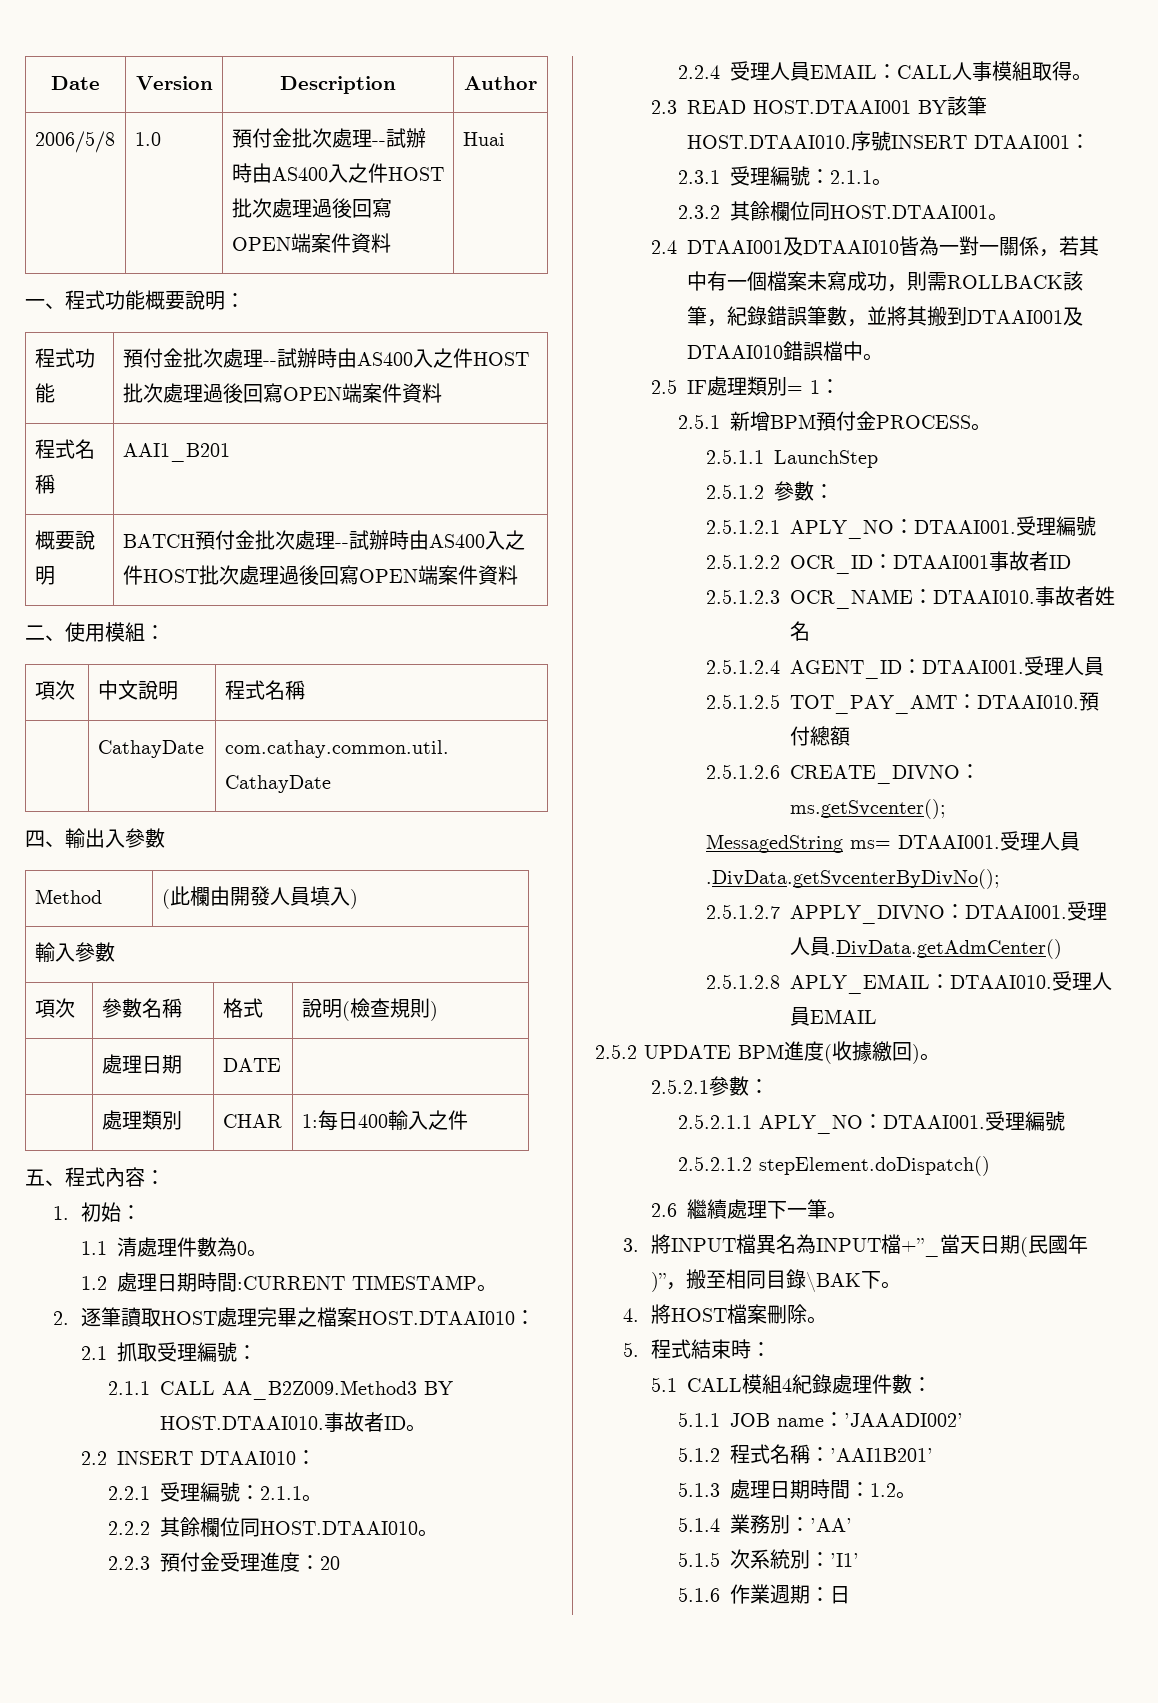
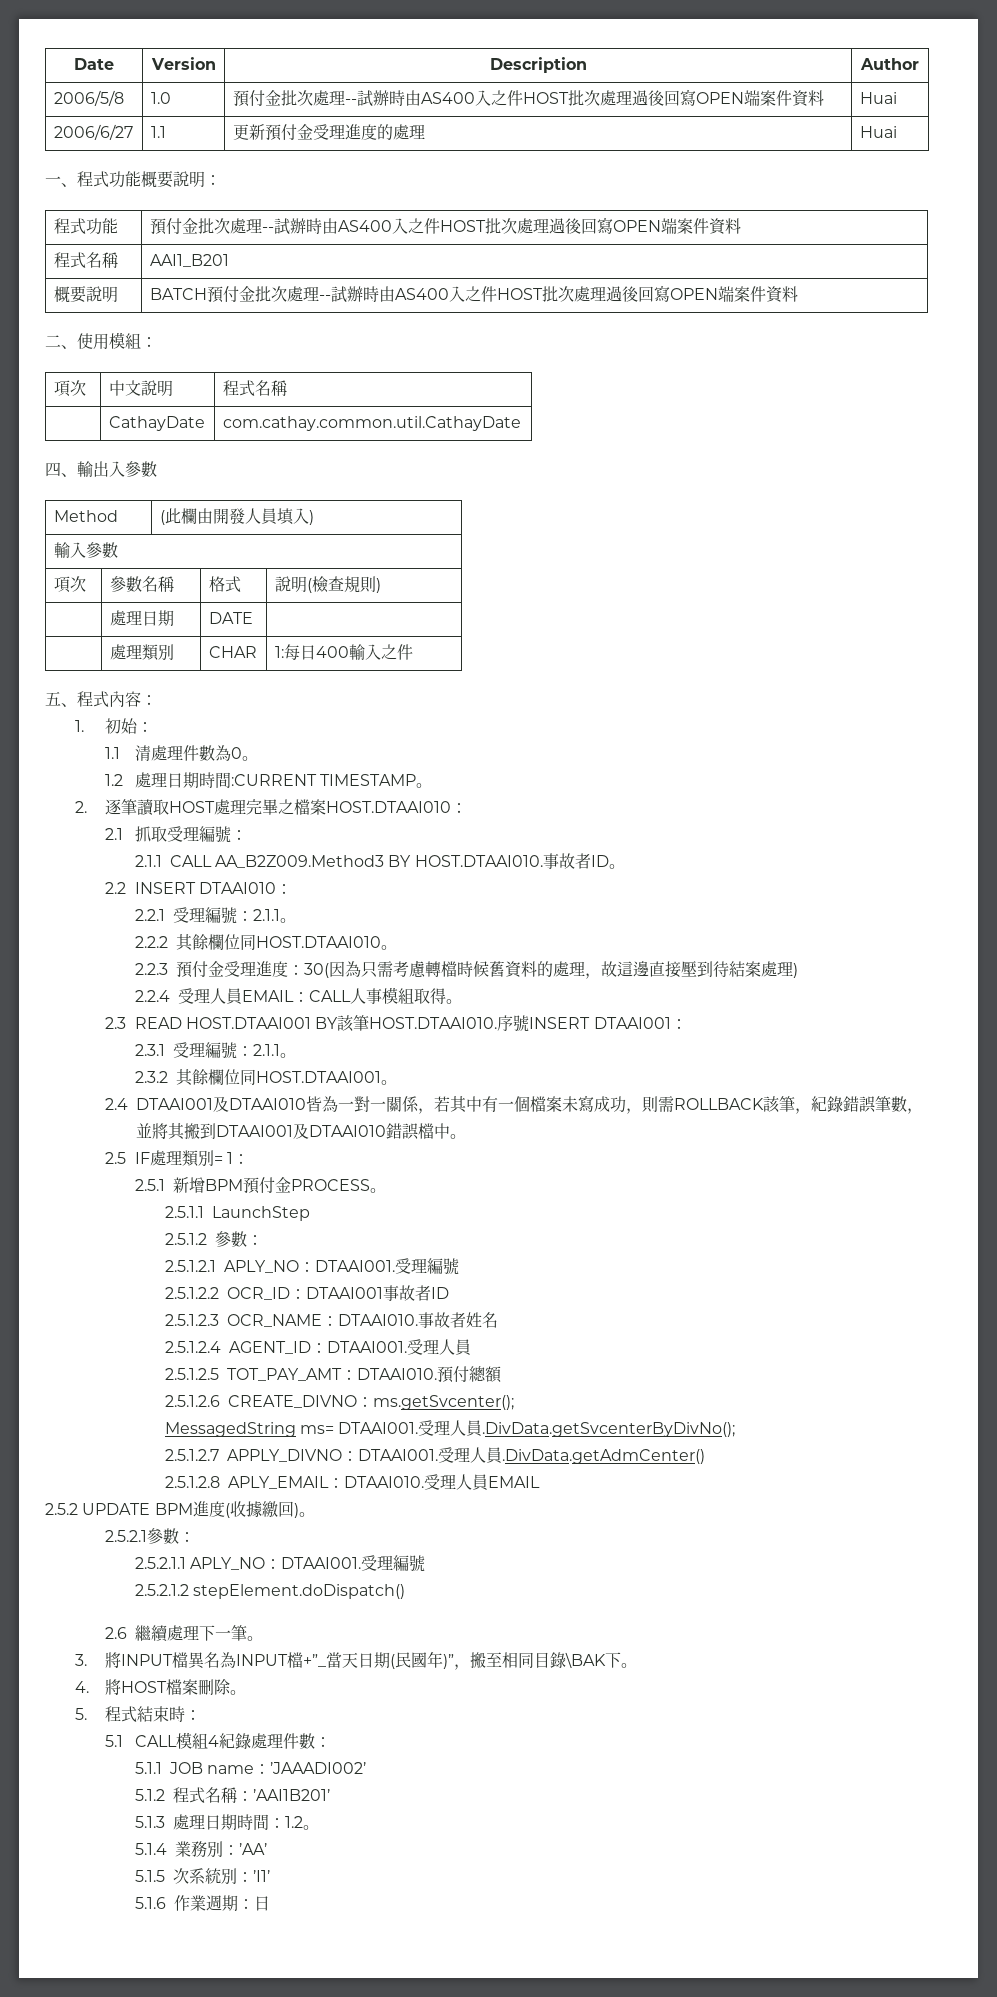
(505, 139) none -> [53,124,133,140] [150,126,166,138] [232,124,425,141] [859,126,897,138] // 2006/6/27 | 1.1 | 更新預付金受理進度的處理 | Huai
[320,1556,341,1570] 20 -> [303,960,798,979] 30(因為只需考慮轉檔時候舊資料的處理，故這邊直接壓到待結案處理)

